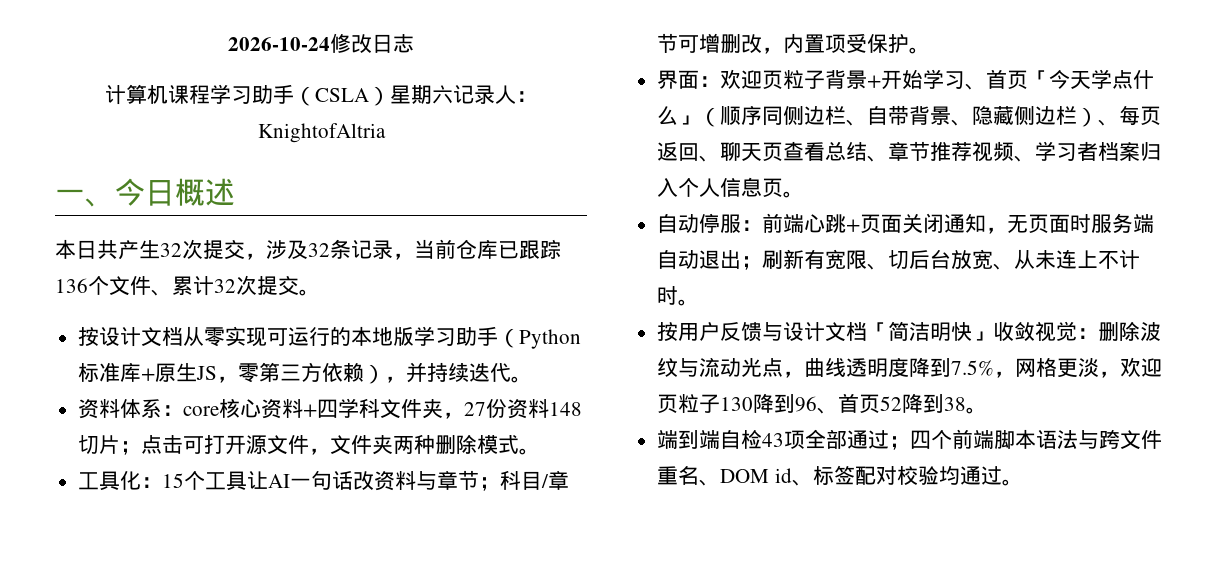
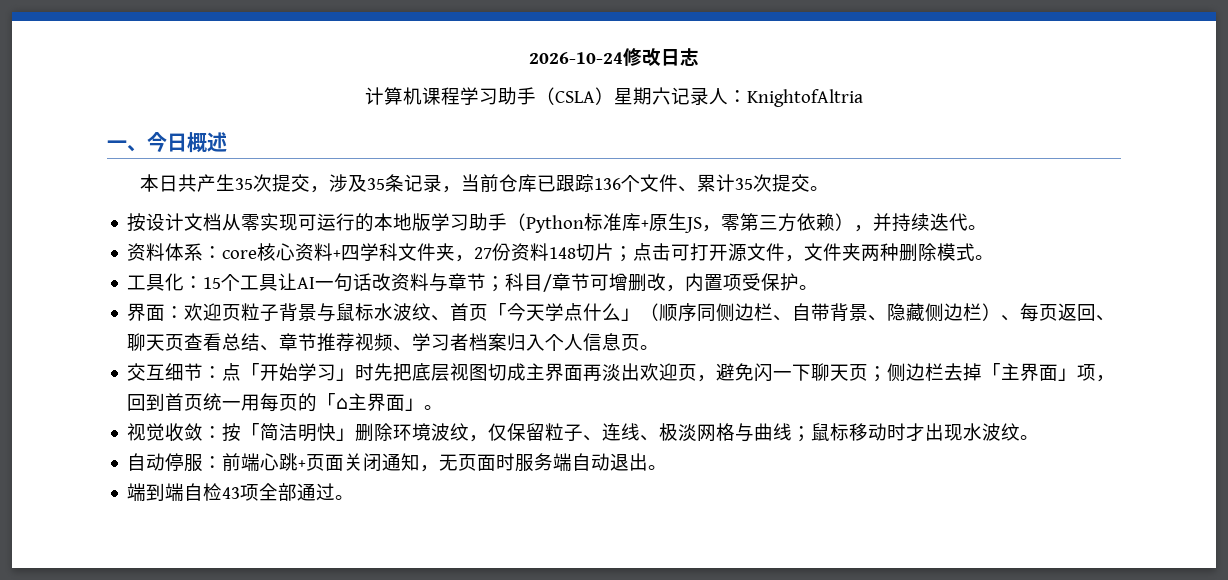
[160,243,182,257] 32 -> [234,178,253,190] 35
[308,243,330,257] 32 -> [366,178,385,190] 35
[214,279,236,293] 32 -> [734,178,753,190] 35
[867,69,966,90] +开始学习 -> [317,303,432,322] 与鼠标水波纹
(805, 194) none -> [127,363,1116,382] [127,393,444,412] [127,423,1040,442] // 交互细节：点「开始学习」时先把底层视图切成主界面再淡出欢迎页，避免闪一下聊天页；侧边栏去掉「主界面」项，回到首页统一用每页的「⌂主界面」。 // 视觉收敛：按「简洁明快」删除环境波纹，仅保留粒子、连线、极淡网格与曲线；鼠标移动时才出现水波纹。
[741,249,1141,270] [657,286,700,306] [657,321,1162,342] [657,357,1163,378] [657,393,967,414] ；刷新有宽限、切后台放宽、从未连上不计时。 // 按用户反馈与设计文档「简洁明快」收敛视觉：删除波纹与流动光点，曲线透明度降到7.5%，网格更淡，欢迎页粒子130降到96、首页52降到38 -> (649, 462) none
[889,429,1163,450] [657,465,1002,486] ；四个前端脚本语法与跨文件重名、DOM id、标签配对校验均通过 -> (336, 492) none

